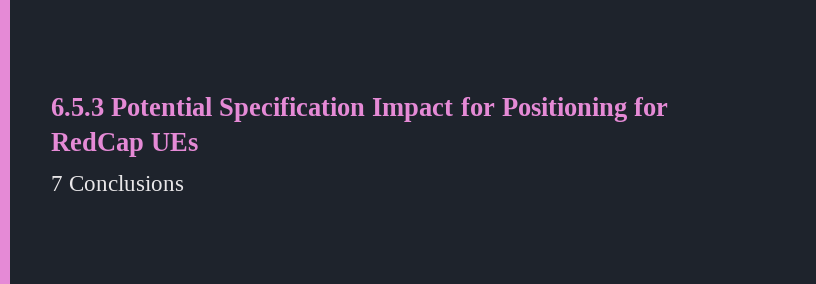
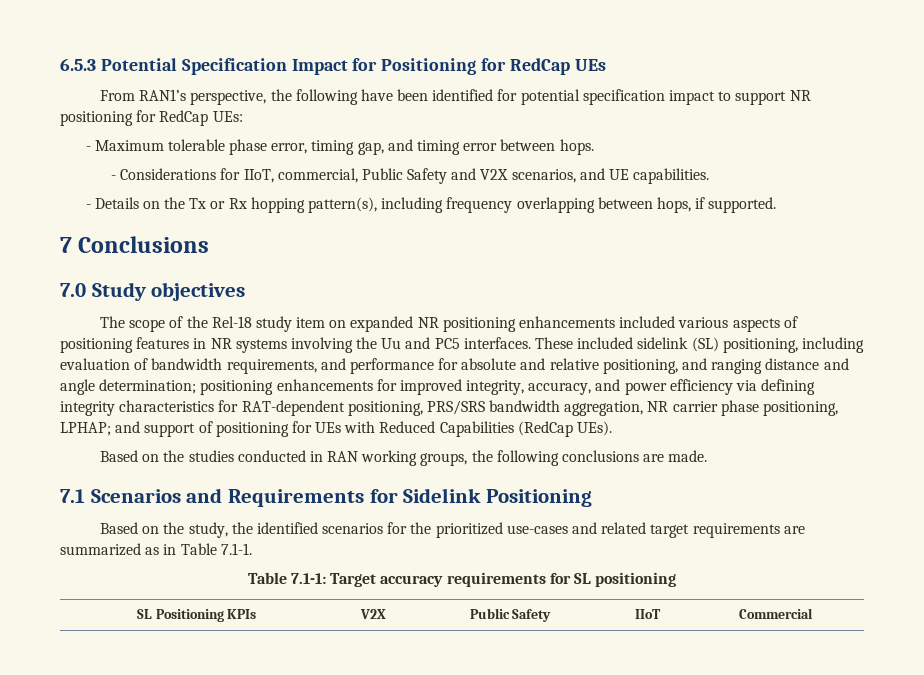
[51,175,185,191] 7 Conclusions -> [99,89,811,105] [60,110,243,126] [85,139,594,155] [111,168,710,184] [85,197,777,213] [60,236,210,253] [60,282,246,301] [99,316,798,332] [60,337,864,353] [60,358,849,374] [60,379,816,395] [60,400,839,416] [60,421,613,437] [99,450,708,466] [60,488,593,507] [99,522,805,538] [60,543,252,556] [247,572,677,587] [136,609,257,622] [359,609,386,619] [469,608,552,622] [634,609,661,619] [739,608,813,619] From RAN1’s perspective, the following have been identified for potential specification impact to support NR positioning for RedCap UEs: // - Maximum tolerable phase error, timing gap, and timing error between hops. // - Considerations for IIoT, commercial, Public Safety and V2X scenarios, and UE capabilities. // - Details on the Tx or Rx hopping pattern(s), including frequency overlapping between hops, if supported. // 7 Conclusions // 7.0 Study objectives // The scope of the Rel-18 study item on expanded NR positioning enhancements included various aspects of positioning features in NR systems involving the Uu and PC5 interfaces. These included sidelink (SL) positioning, including evaluation of bandwidth requirements, and performance for absolute and relative positioning, and ranging distance and angle determination; positioning enhancements for improved integrity, accuracy, and power efficiency via defining integrity characteristics for RAT-dependent positioning, PRS/SRS bandwidth aggregation, NR carrier phase positioning, LPHAP; and support of positioning for UEs with Reduced Capabilities (RedCap UEs). // Based on the studies conducted in RAN working groups, the following conclusions are made. // 7.1 Scenarios and Requirements for Sidelink Positioning // Based on the study, the identified scenarios for the prioritized use-cases and related target requirements are summarized as in Table 7.1-1. // Table 7.1-1: Target accuracy requirements for SL positioning // SL Positioning KPIs | V2X | Public Safety | IIoT | Commercial

